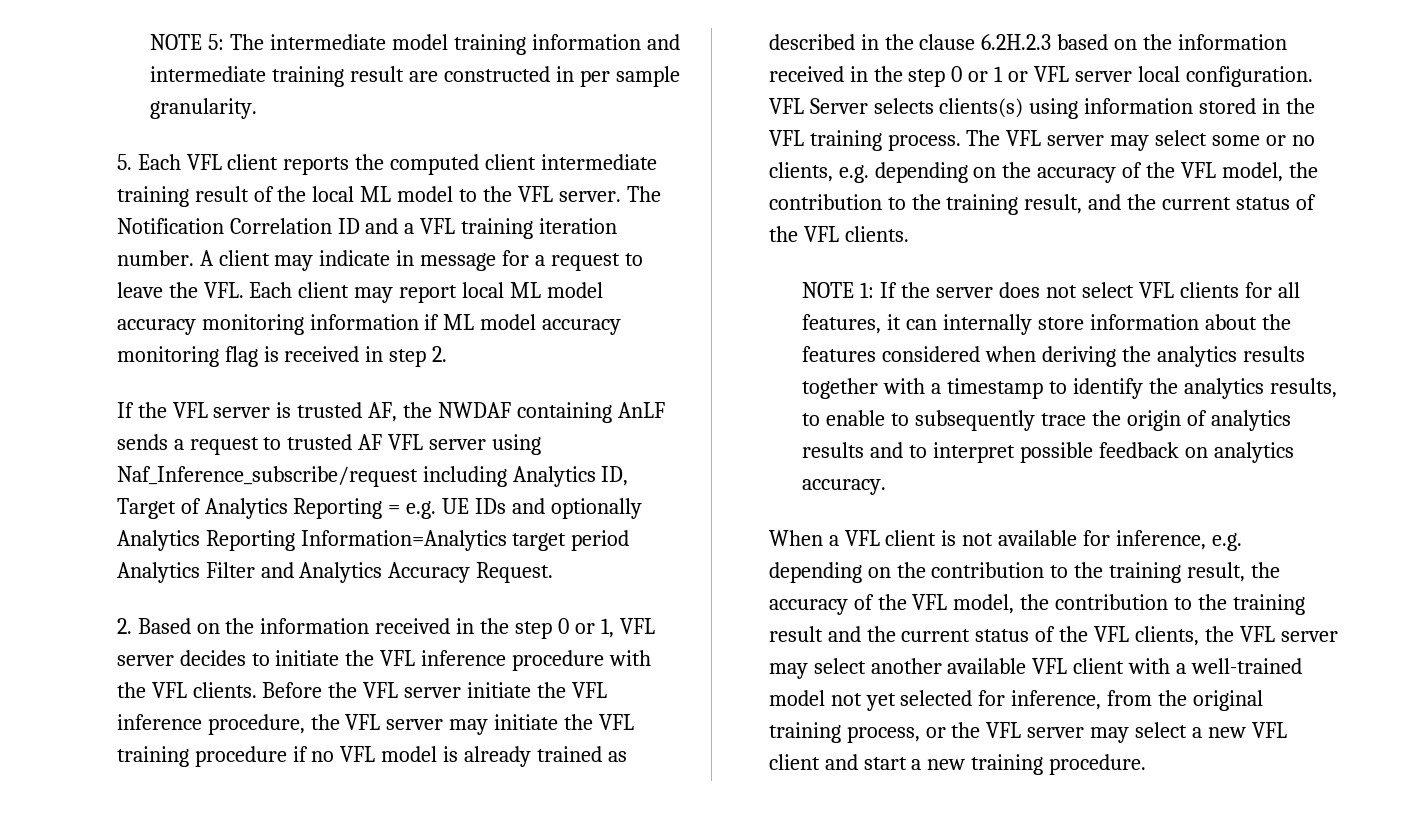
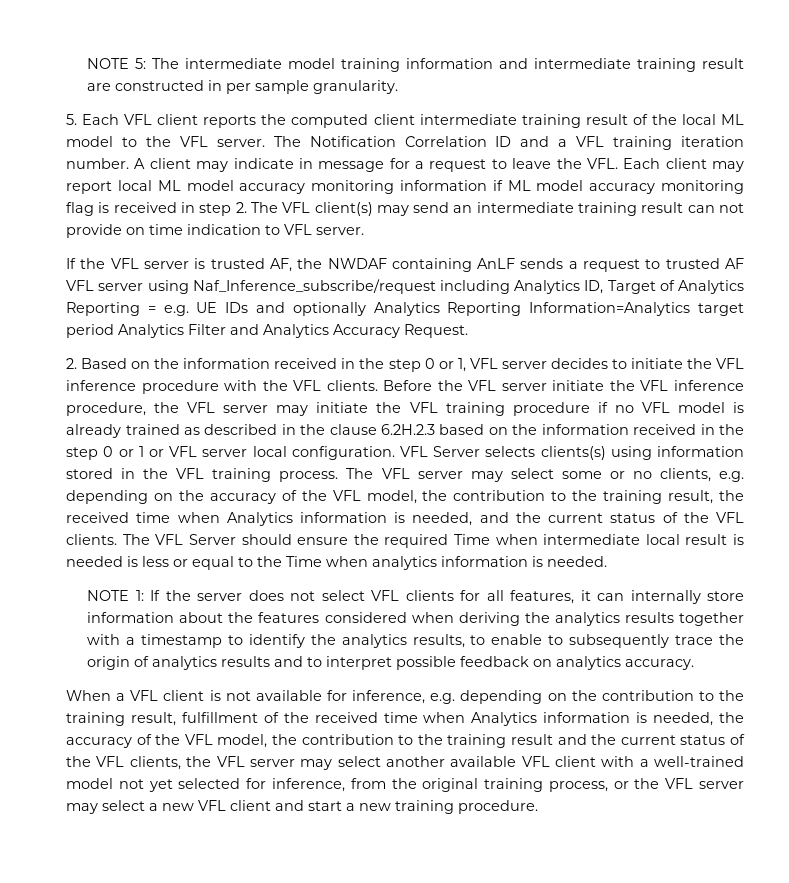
(448, 354) none -> [250,202,744,216] [66,224,365,238] The VFL client(s) may send an intermediate training result can not provide on time indication to VFL server.
(1083, 204) none -> [719,490,745,501] [66,512,473,526] the received time when Analytics information is needed,
(909, 234) none -> [122,534,745,548] [66,556,608,570] The VFL Server should ensure the required Time when intermediate local result is needed is less or equal to the Time when analytics information is needed.
(1246, 572) none -> [181,712,714,726] fulfillment of the received time when Analytics information is needed,

